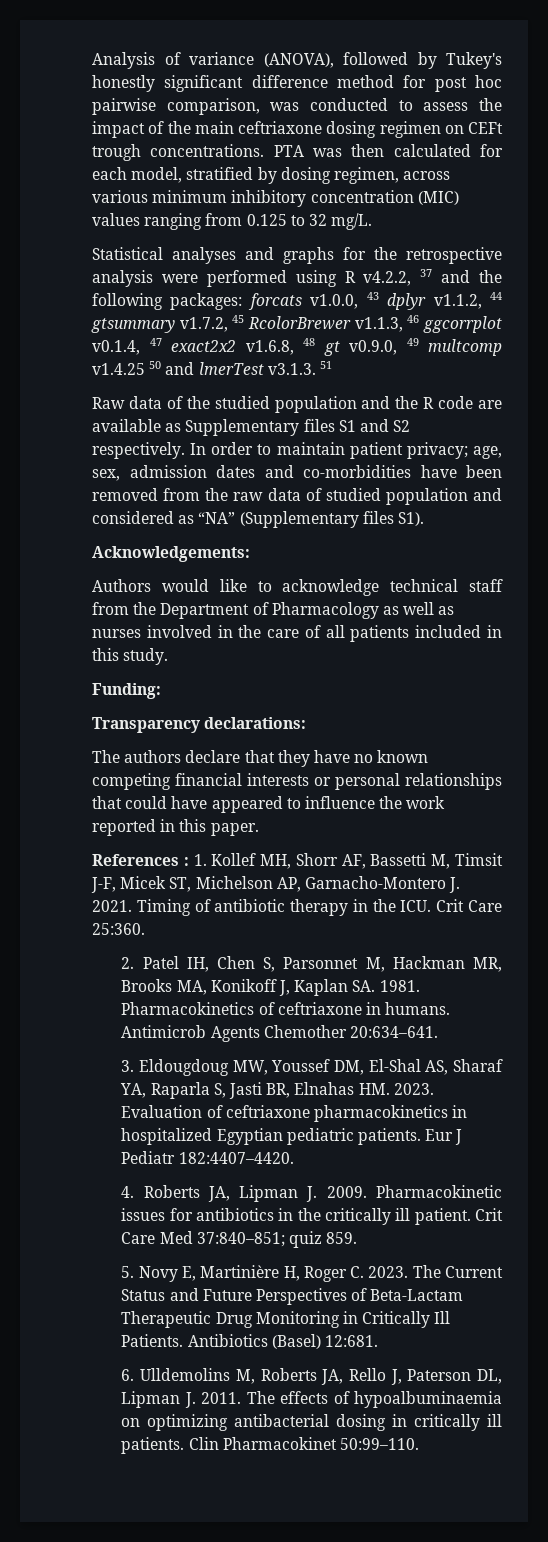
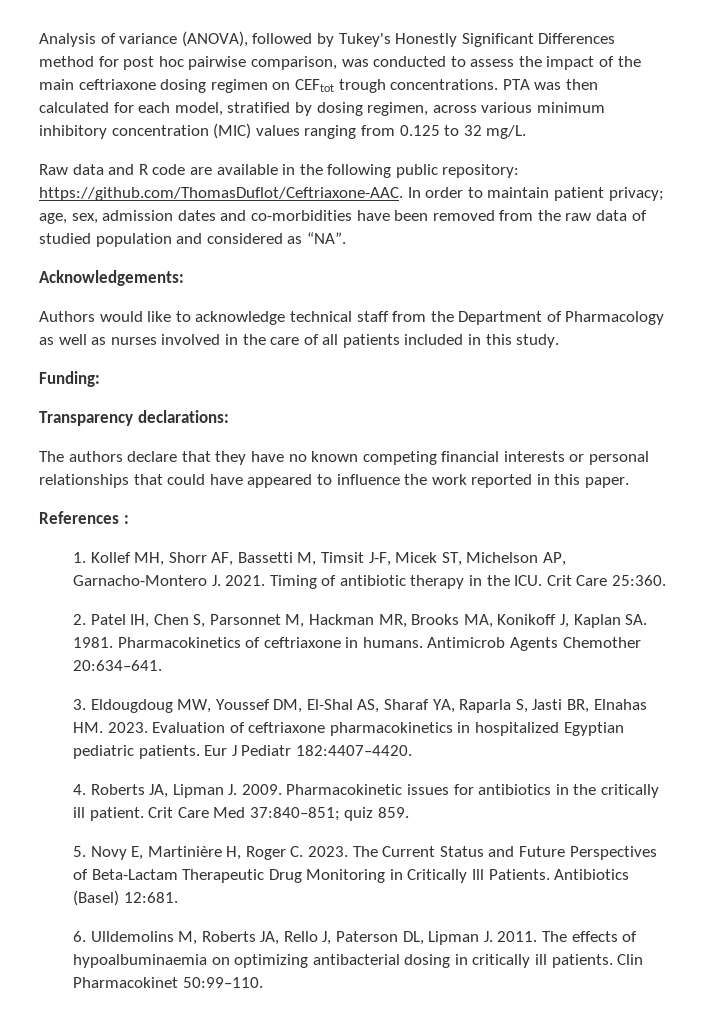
[92,75,328,92] honestly significant difference -> [395,33,616,47] Honestly Significant Differences
[468,122,503,134] CEFt -> [294,79,334,92] CEFtot
[92,247,502,264] [92,269,502,287] [92,292,503,310] [91,315,503,333] [92,338,502,356] [92,361,332,375] [92,396,502,413] [92,419,411,436] [92,442,185,459] Statistical analyses and graphs for the retrospective analysis were performed using R v4.2.2, 37 and the following packages: forcats v1.0.0, 43 dplyr v1.1.2, 44 gtsummary v1.7.2, 45 RcolorBrewer v1.1.3, 46 ggcorrplot v0.1.4, 47 exact2x2 v1.6.8, 48 gt v0.9.0, 49 multcomp v1.4.25 50 and lmerTest v3.1.3. 51 // Raw data of the studied population and the R code are available as Supplementary files S1 and S2 respectively. -> [39,164,520,178] [39,187,403,201] Raw data and R code are available in the following public repository: https://github.com/ThomasDuflot/Ceftriaxone-AAC.
[198,511,424,528] “NA” (Supplementary files S1). -> [306,232,346,244] “NA”.
(189, 861) none -> (129, 519) //

